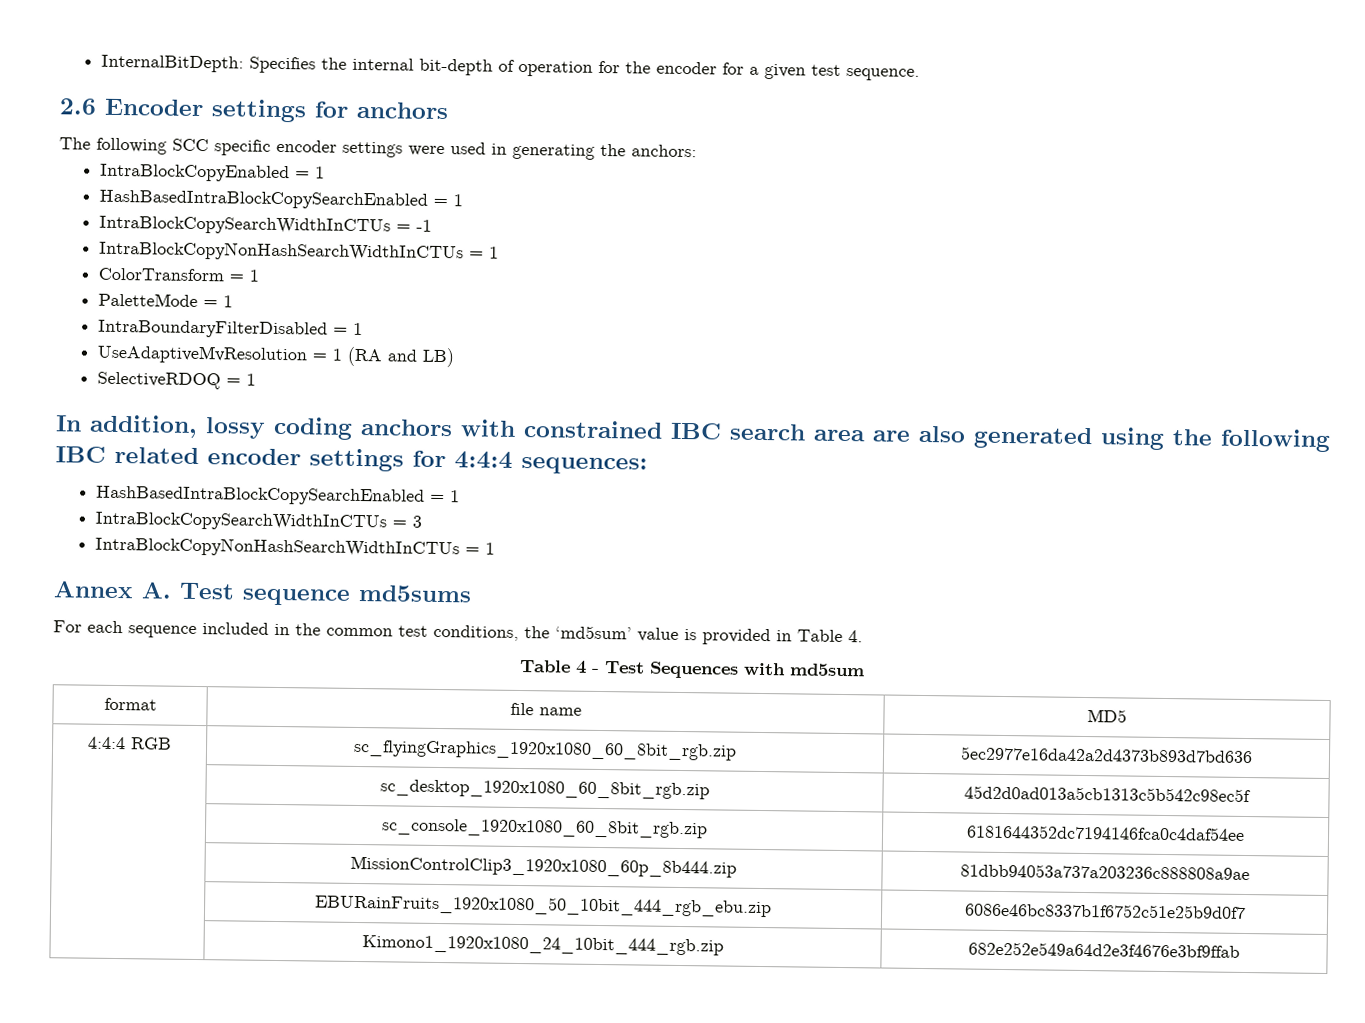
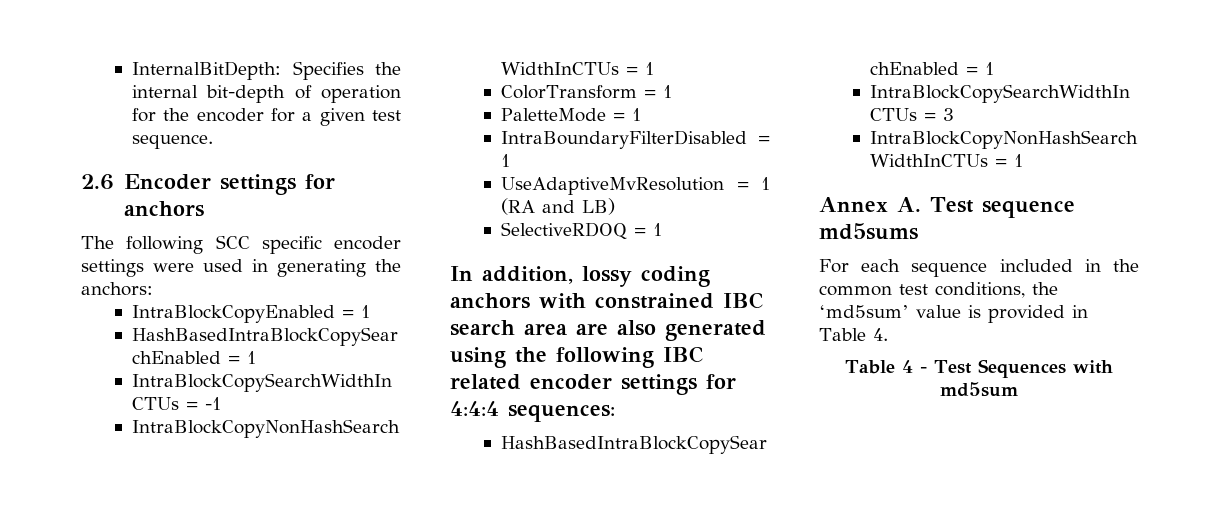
[103,697,157,711] [509,702,582,716] [1087,709,1127,723] [88,736,172,750] [353,739,737,761] [959,746,1253,764] [379,779,710,800] [963,785,1251,803] [380,818,708,839] [965,824,1245,841] [350,855,737,878] [959,863,1250,881] [315,894,772,918] [964,902,1246,920] [361,935,724,956] [967,941,1240,958] // format | file name | MD5 // 4:4:4 RGB | sc_flyingGraphics_1920x1080_60_8bit_rgb.zip | 5ec2977e16da42a2d4373b893d7bd636 // | sc_desktop_1920x1080_60_8bit_rgb.zip | 45d2d0ad013a5cb1313c5b542c98ec5f // | sc_console_1920x1080_60_8bit_rgb.zip | 6181644352dc7194146fca0c4daf54ee // | MissionControlClip3_1920x1080_60p_8b444.zip | 81dbb94053a737a203236c888808a9ae // | EBURainFruits_1920x1080_50_10bit_444_rgb_ebu.zip | 6086e46bc8337b1f6752c51e25b9d0f7 // | Kimono1_1920x1080_24_10bit_444_rgb.zip | 682e252e549a64d2e3f4676e3bf9ffab -> (1018, 389) none

